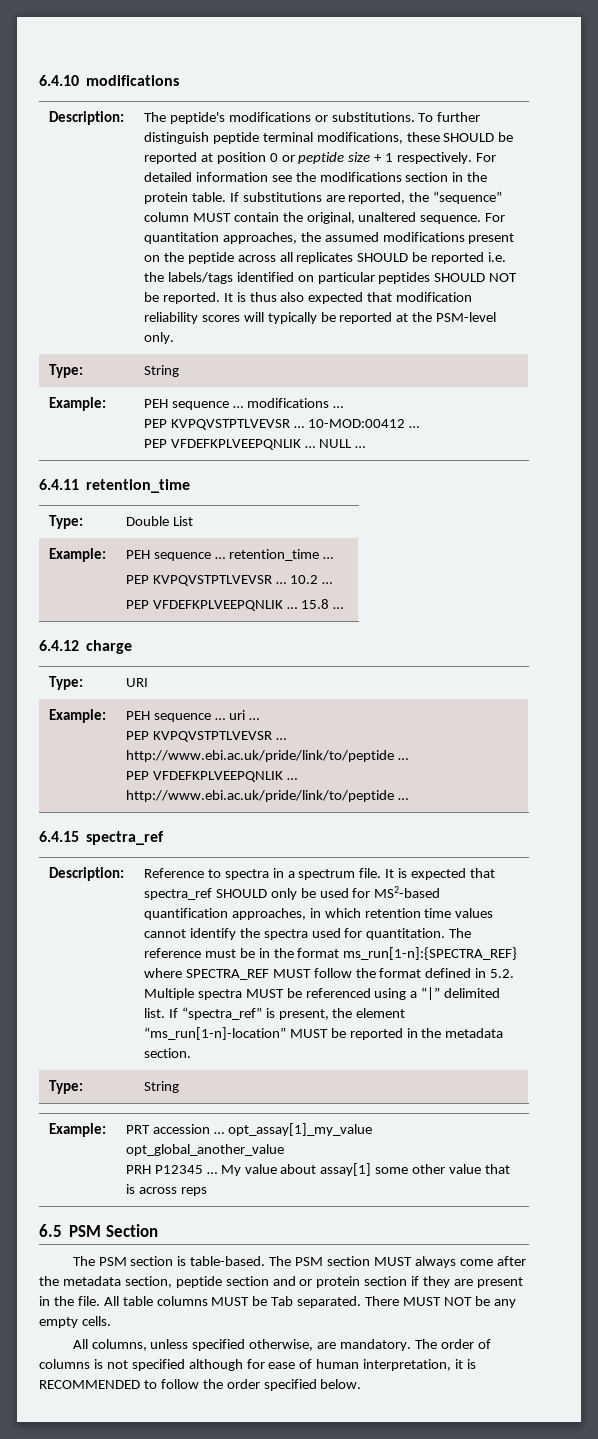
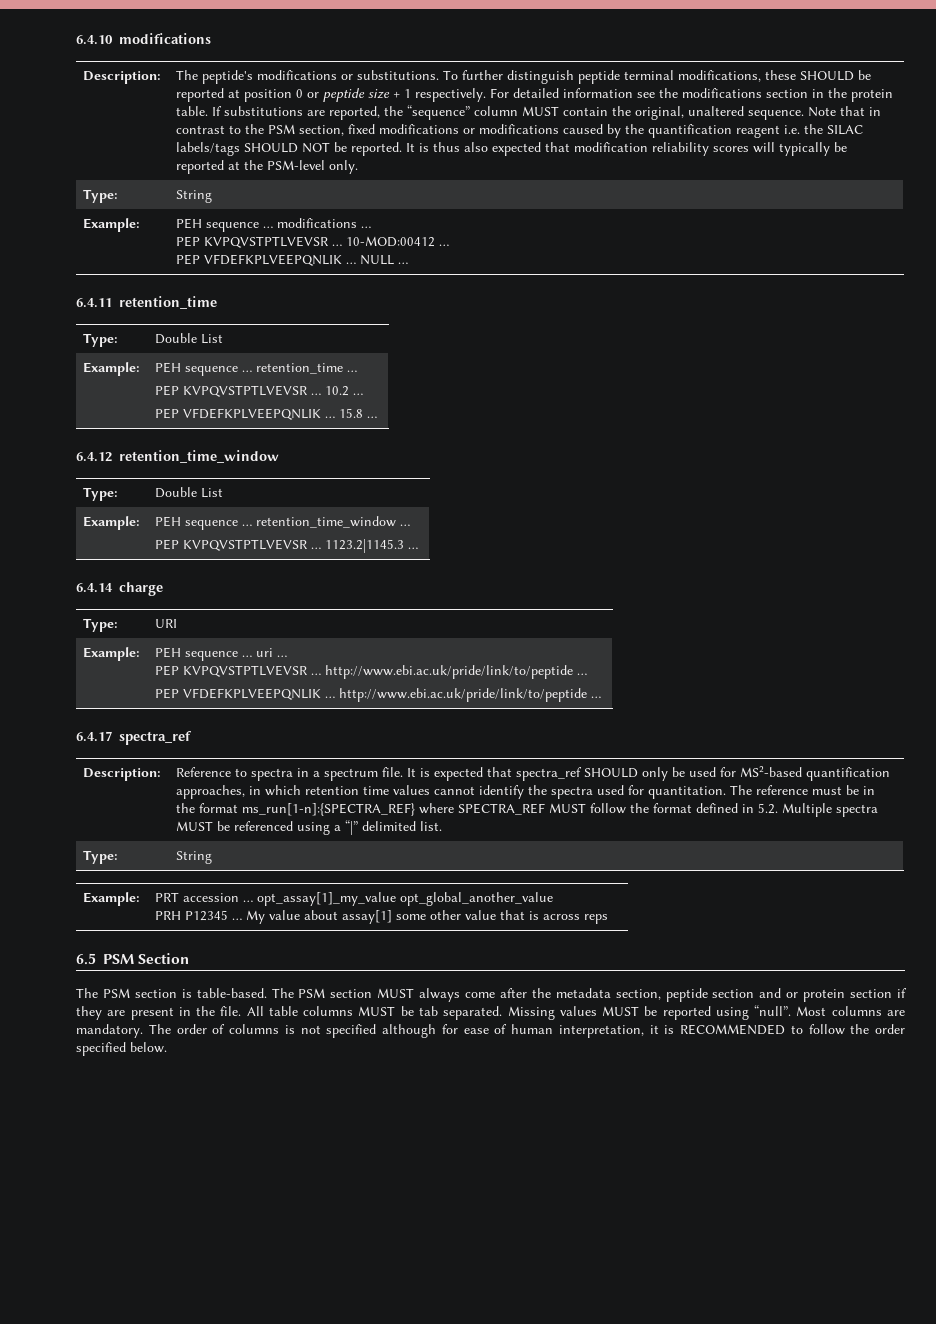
[485,213,506,222] [143,232,515,244] [143,252,507,264] [143,272,431,284] For quantitation approaches, the assumed modifications present on the peptide across all replicates SHOULD be reported i.e. the labels/tags identified on particular peptides -> [808,106,882,117] [176,124,864,138] [176,142,241,156] Note that in contrast to the PSM section, fixed modifications or modifications caused by the quantification reagent i.e. the SILAC labels/tags
(79, 645) none -> [119,450,279,463] [83,487,119,501] [155,487,224,498] [83,516,141,530] [155,516,411,530] [155,539,419,553] [76,583,113,593] retention_time_window // Type: | Double List // Example: | PEH sequence … retention_time_window … // PEP KVPQVSTPTLVEVSR … 1123.2|1145.3 … // 6.4.14
[39,831,79,842] 6.4.15 -> [76,731,112,742] 6.4.17
[168,1007,406,1020] [143,1027,504,1040] [143,1048,191,1058] If “spectra_ref” is present, the element “ms_run[1-n]-location” MUST be reported in the metadata section. -> (443, 826) none
[271,1296,516,1308] [39,1316,111,1328] [72,1339,314,1351] Tab separated. There MUST NOT be any empty cells. // All columns, unless specified otherwise, -> [418,1005,882,1020] tab separated. Missing values MUST be reported using “null”. Most columns

